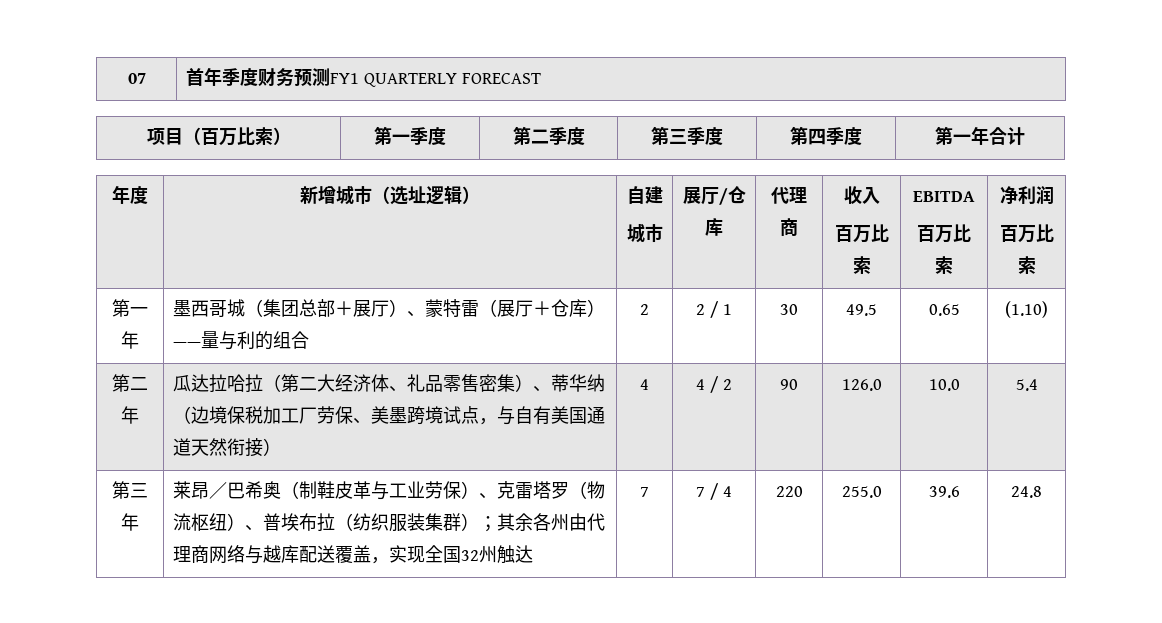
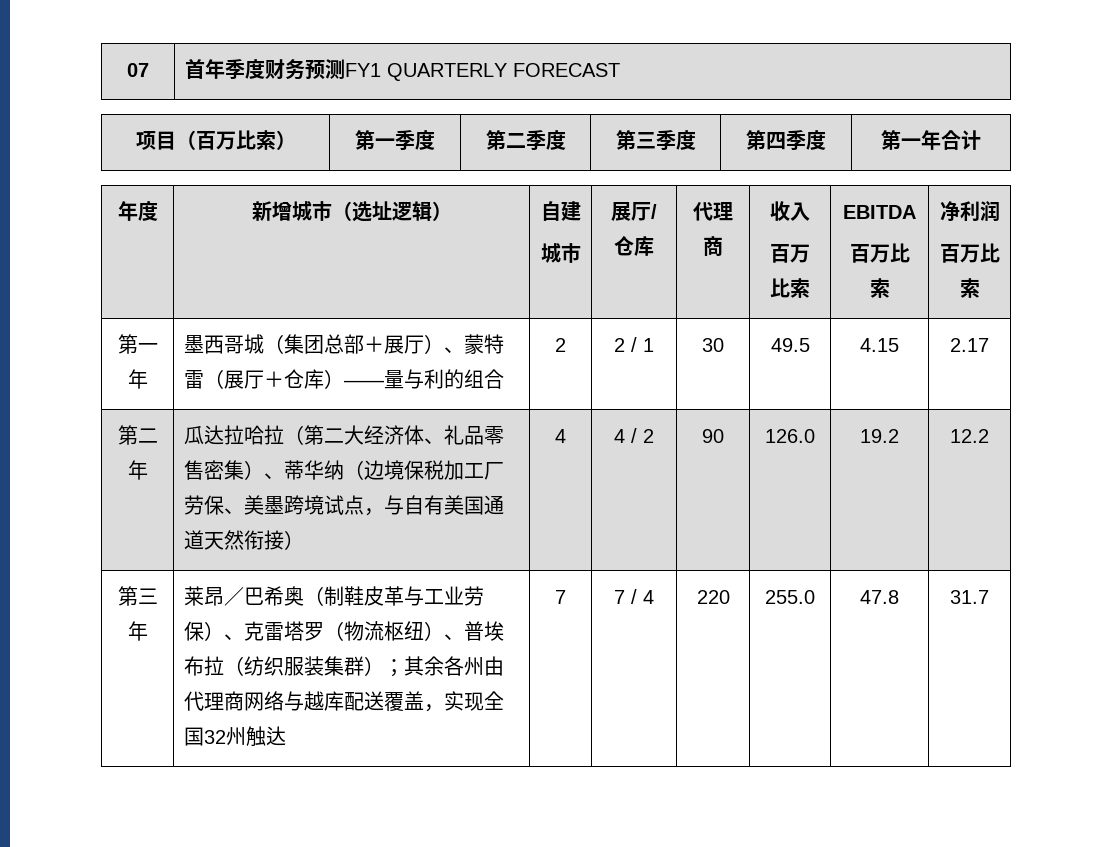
[928,304,960,316] [1005,301,1048,318] 0.65 | (1.10) -> [860,338,899,352] [950,338,989,352] 4.15 | 2.17
[928,379,960,391] [1015,379,1038,391] 10.0 | 5.4 -> [860,429,899,443] [950,429,989,443] 19.2 | 12.2
[928,486,960,498] [1011,486,1042,498] 39.6 | 24.8 -> [860,590,899,604] [950,590,989,604] 47.8 | 31.7

